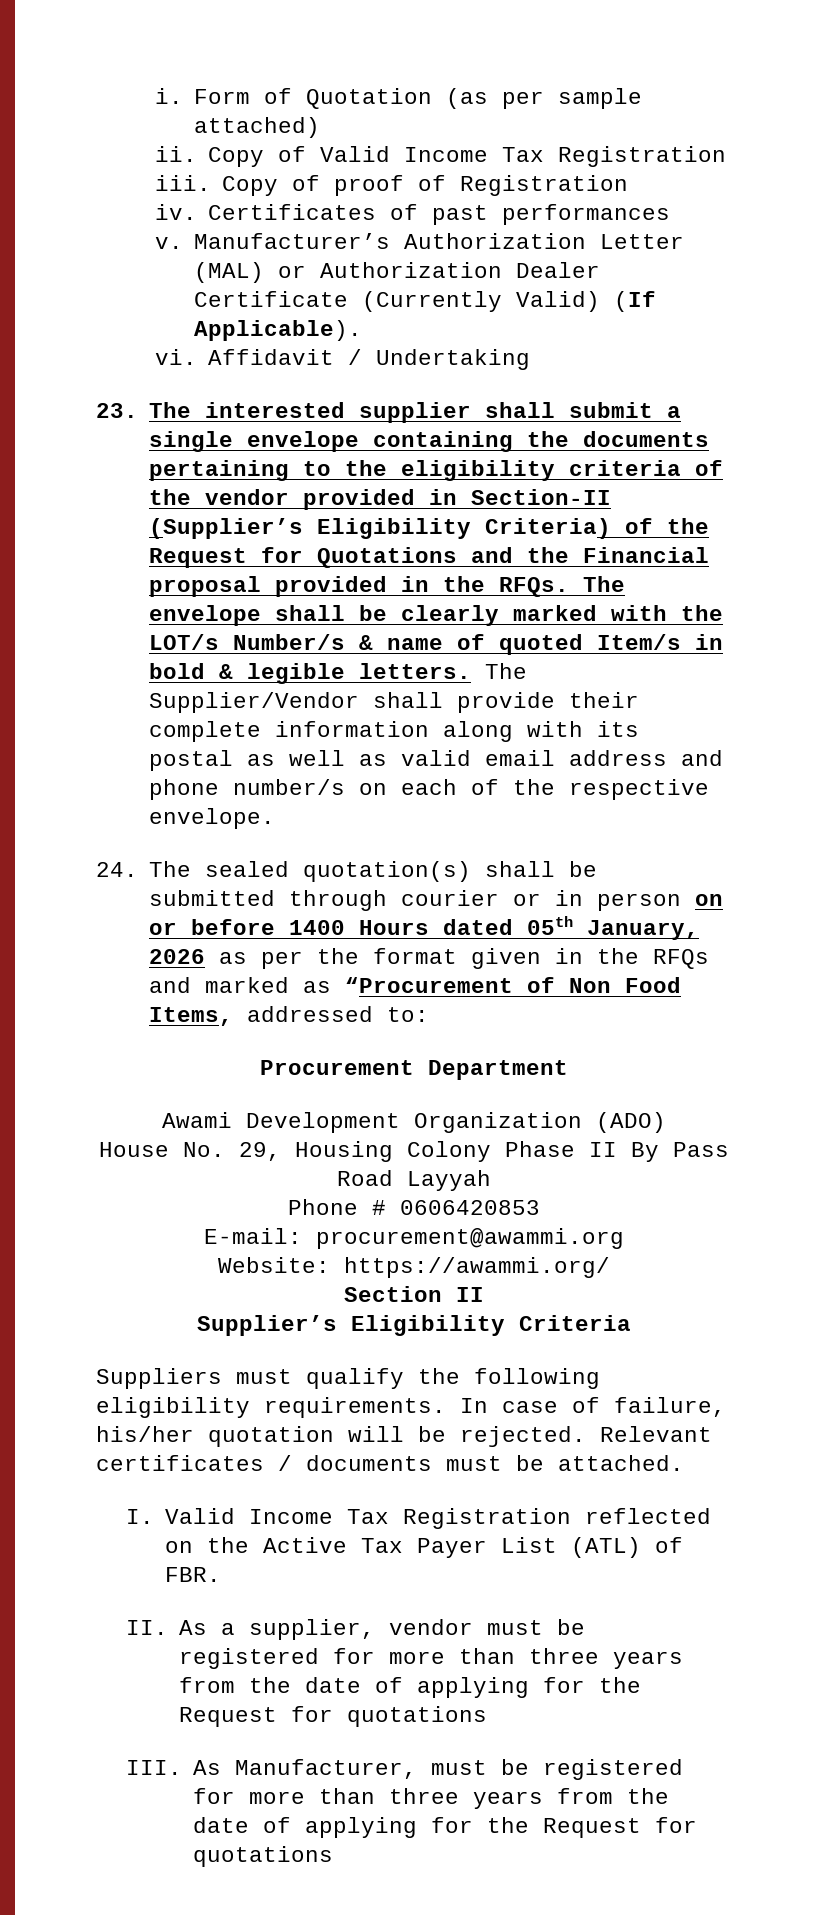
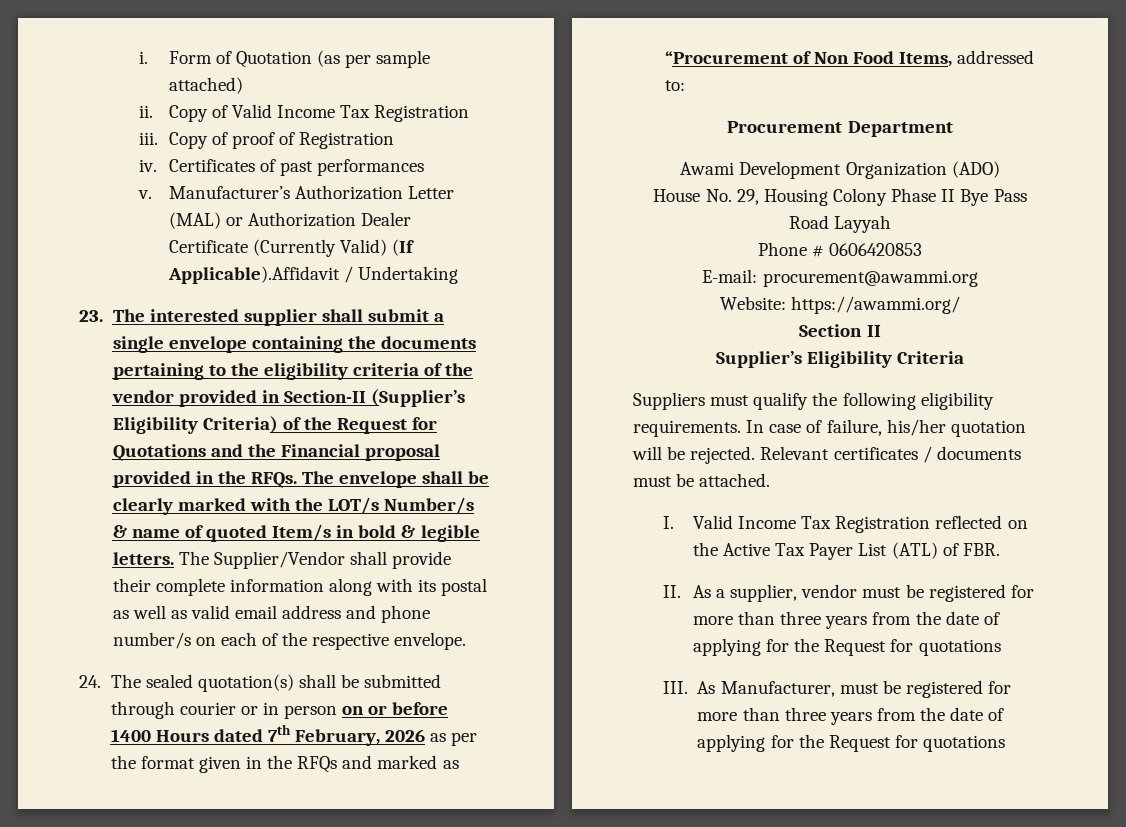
[194,320,363,341] [155,349,335,365] Applicable). // vi. Affidavit -> [167,266,340,284] Applicable).Affidavit
[527,916,700,940] 05th January, -> [267,724,381,746] 7th February,
[630,1142,659,1162] By -> [960,189,989,206] Bye

